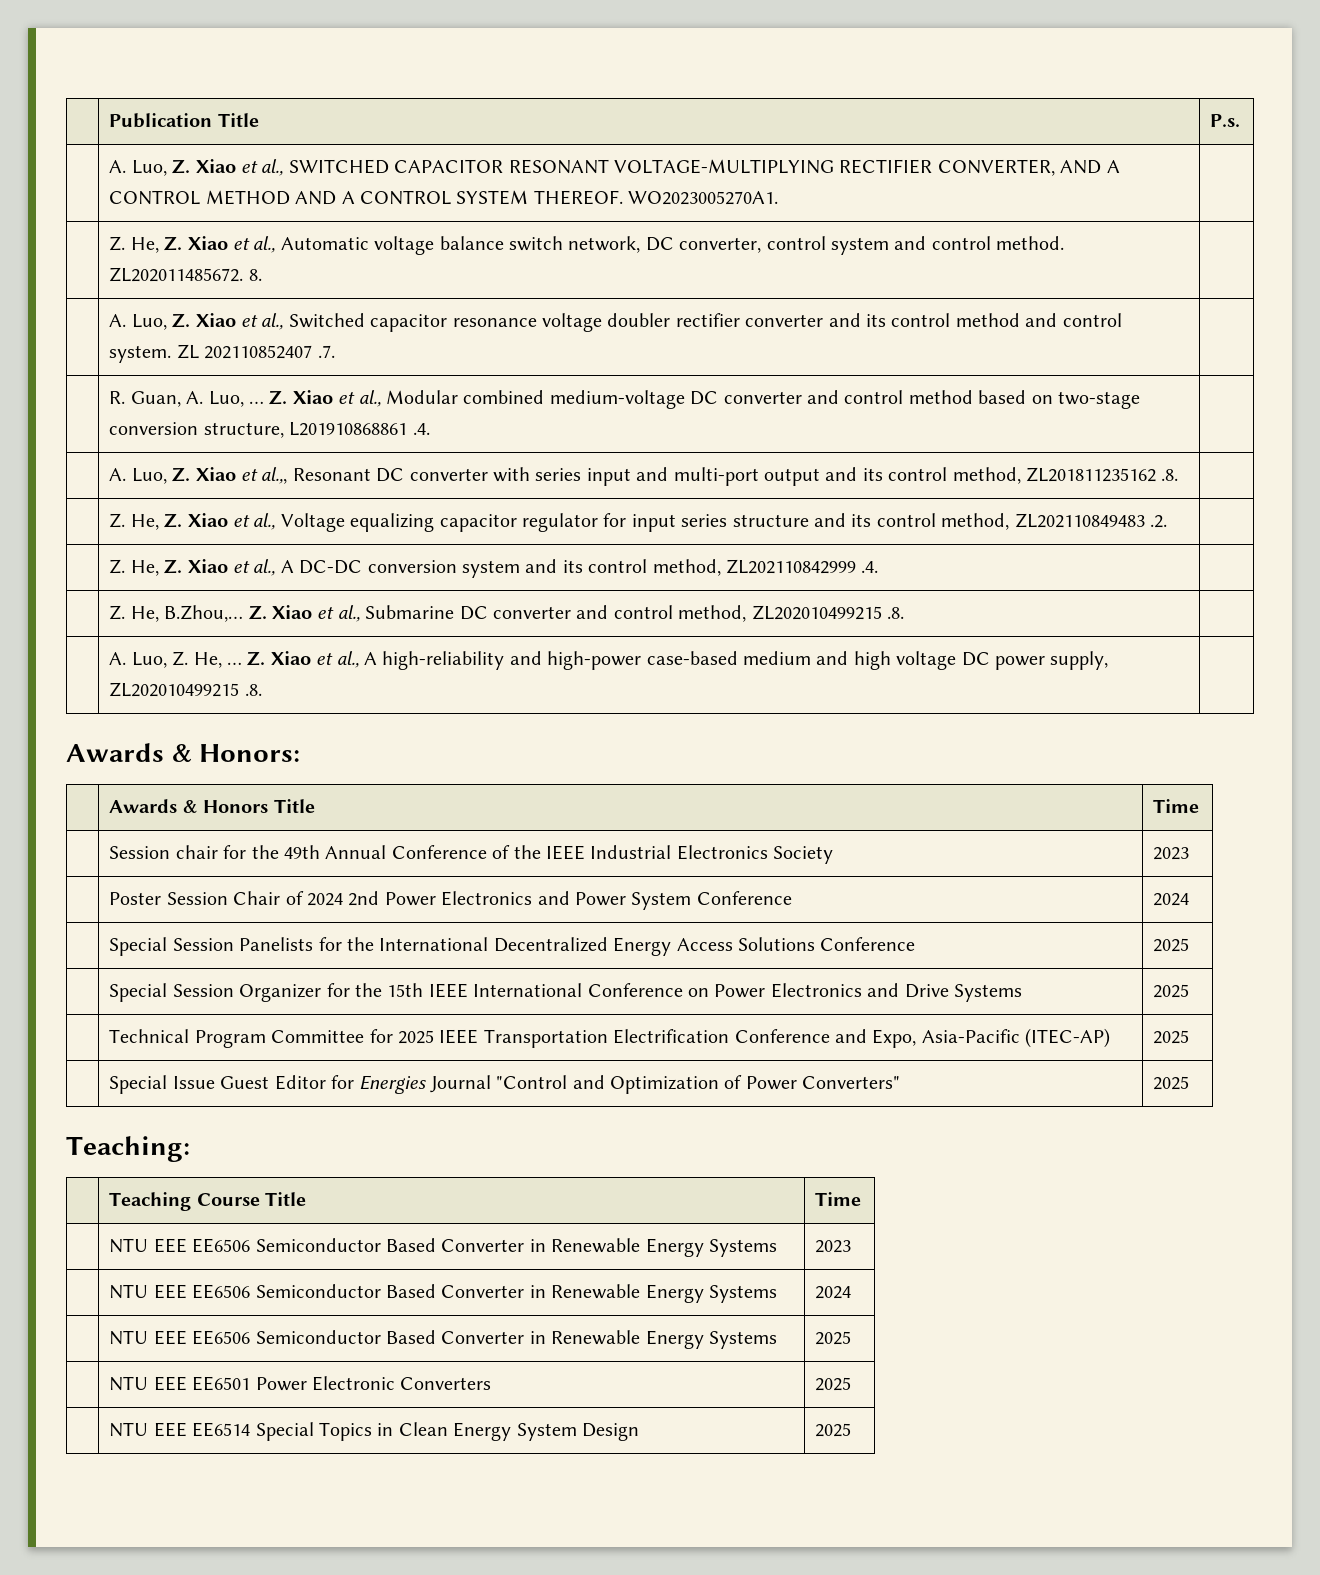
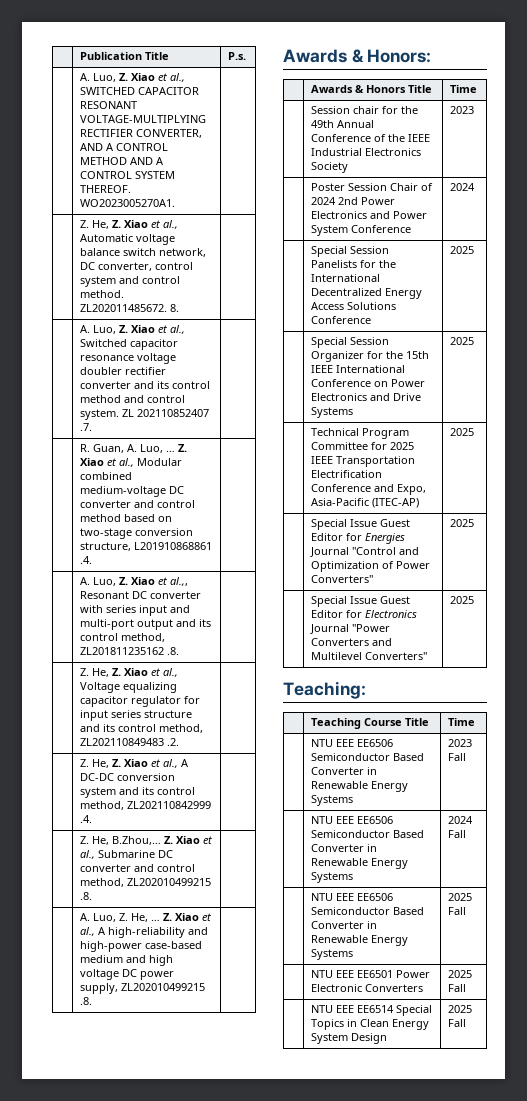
(1190, 1083) none -> [310,596,410,607] [310,610,417,618] [309,624,390,634] [310,638,392,646] [310,652,427,660] [449,596,474,604] // | Special Issue Guest Editor for Electronics Journal "Power Converters and Multilevel Converters" | 2025
(852, 1246) none -> [447,753,466,761] Fall
(852, 1292) none -> [447,830,466,838] Fall
(852, 1338) none -> [447,907,466,915] Fall
(852, 1384) none -> [447,984,466,992] Fall
(852, 1430) none -> [447,1019,466,1027] Fall

